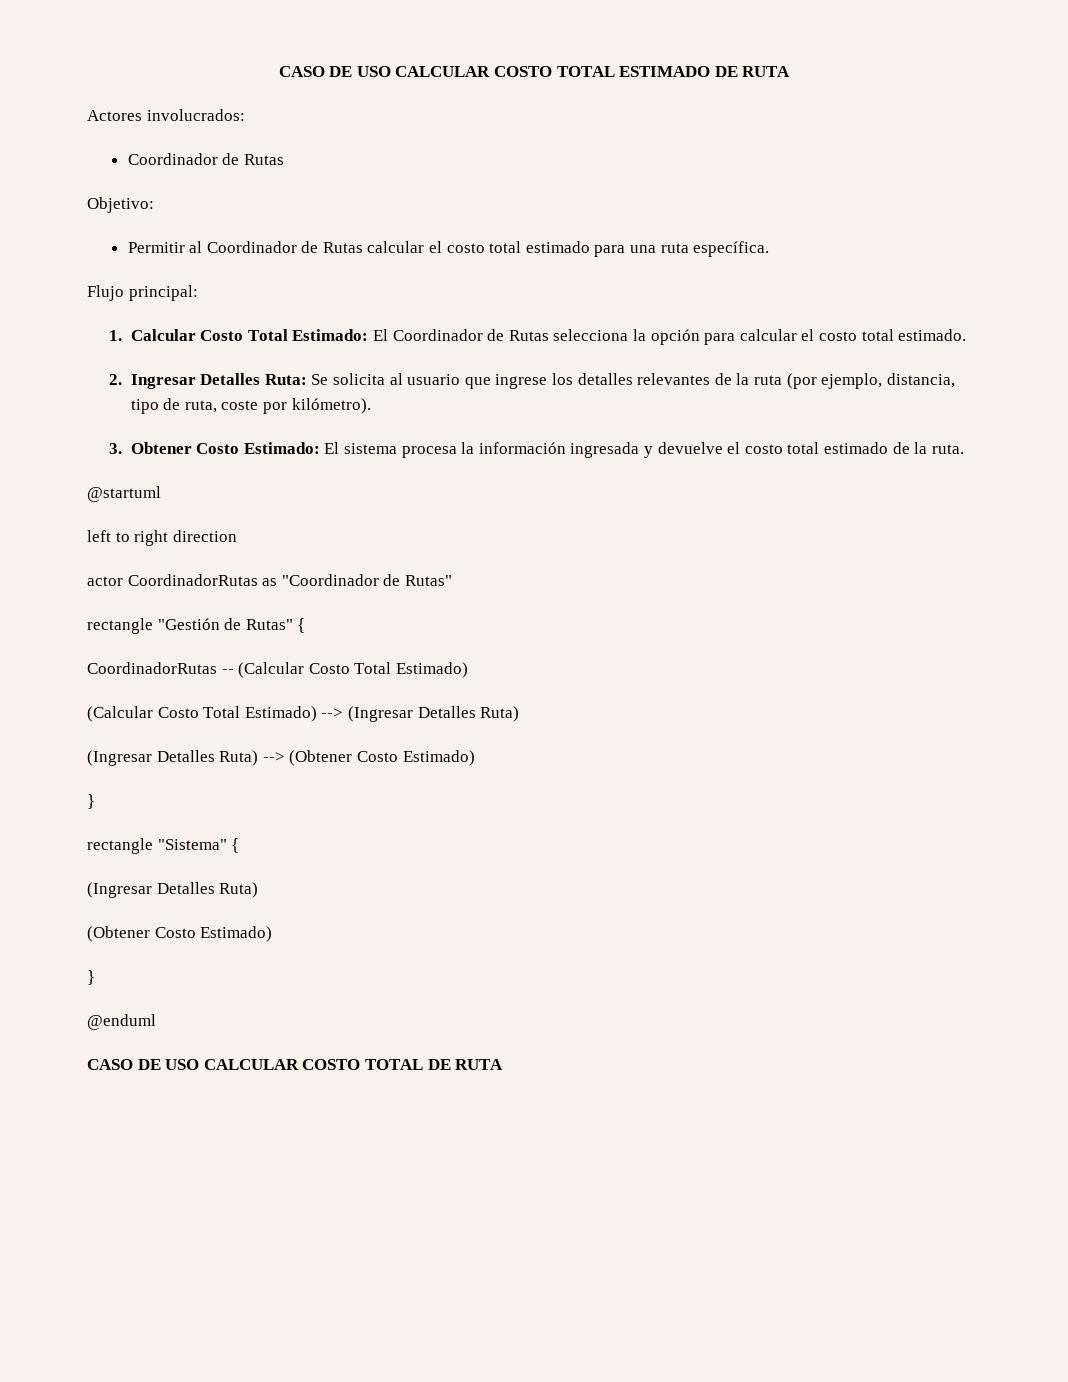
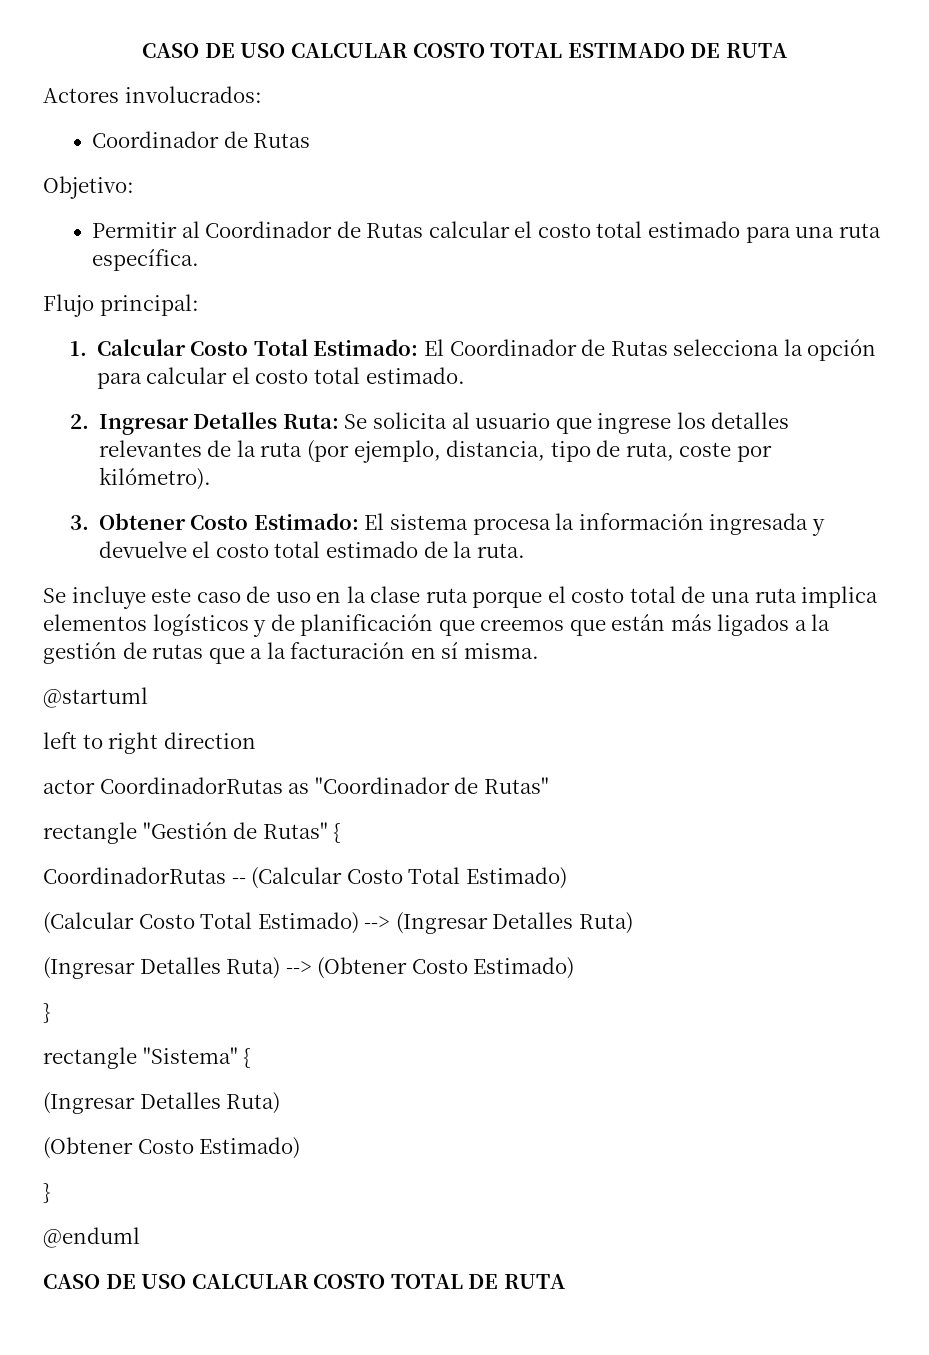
(964, 449) none -> [43,586,879,609] [43,614,831,637] [43,642,539,664] // Se incluye este caso de uso en la clase ruta porque el costo total de una ruta implica elementos logísticos y de planificación que creemos que están más ligados a la gestión de rutas que a la facturación en sí misma.

